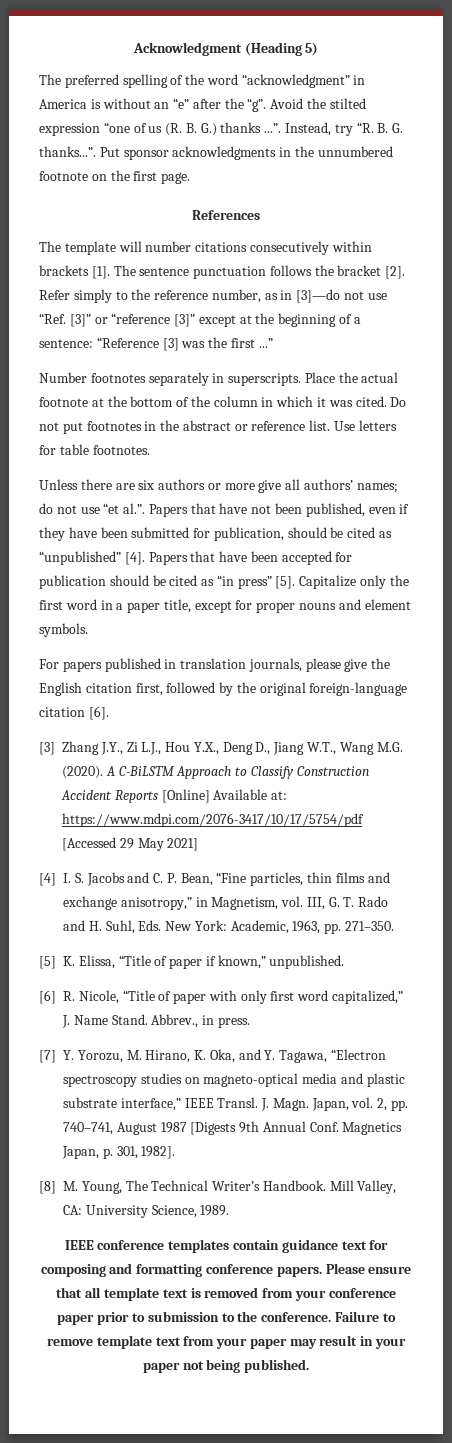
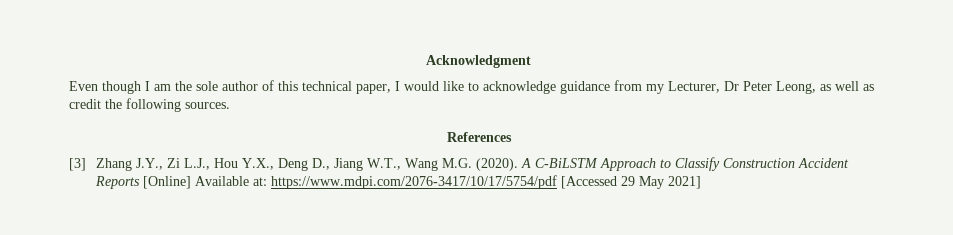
[244,42,319,56] [39,74,366,88] [39,98,366,112] [39,122,404,136] [39,146,393,160] [39,170,191,184] [192,210,260,220] [39,241,372,255] [39,265,406,279] [39,289,387,303] [39,313,361,327] [39,337,273,351] [39,372,399,386] [39,396,407,407] [39,420,397,434] [39,444,150,455] [39,479,398,493] [39,503,410,517] [39,527,393,541] [39,551,353,565] [39,575,409,589] [39,599,411,613] [39,623,88,637] [39,658,391,672] [39,682,408,696] [39,706,109,720] (Heading 5) // The preferred spelling of the word “acknowledgment” in America is without an “e” after the “g”. Avoid the stilted expression “one of us (R. B. G.) thanks ...”. Instead, try “R. B. G. thanks...”. Put sponsor acknowledgments in the unnumbered footnote on the first page. // References // The template will number citations consecutively within brackets [1]. The sentence punctuation follows the bracket [2]. Refer simply to the reference number, as in [3]—do not use “Ref. [3]” or “reference [3]” except at the beginning of a sentence: “Reference [3] was the first ...” // Number footnotes separately in superscripts. Place the actual footnote at the bottom of the column in which it was cited. Do not put footnotes in the abstract or reference list. Use letters for table footnotes. // Unless there are six authors or more give all authors’ names; do not use “et al.”. Papers that have not been published, even if they have been submitted for publication, should be cited as “unpublished” [4]. Papers that have been accepted for publication should be cited as “in press” [5]. Capitalize only the first word in a paper title, except for proper nouns and element symbols. // For papers published in translation journals, please give the English citation first, followed by the original foreign-language citation [6]. -> [69,80,874,94] [69,98,230,112] [446,132,512,142] // Even though I am the sole author of this technical paper, I would like to acknowledge guidance from my Lecturer, Dr Peter Leong, as well as credit the following sources. // References
[39,872,390,886] [63,896,389,910] [63,920,395,934] [39,955,345,969] [39,990,404,1004] [62,1014,250,1028] [39,1049,387,1063] [63,1073,405,1087] [63,1097,409,1111] [63,1121,403,1135] [62,1146,176,1159] [39,1180,397,1194] [63,1205,230,1218] [64,1239,389,1253] [40,1263,412,1277] [56,1287,396,1301] [57,1311,396,1325] [46,1335,407,1349] [142,1359,310,1373] // [4] I. S. Jacobs and C. P. Bean, “Fine particles, thin films and exchange anisotropy,” in Magnetism, vol. III, G. T. Rado and H. Suhl, Eds. New York: Academic, 1963, pp. 271–350. // [5] K. Elissa, “Title of paper if known,” unpublished. // [6] R. Nicole, “Title of paper with only first word capitalized,” J. Name Stand. Abbrev., in press. // [7] Y. Yorozu, M. Hirano, K. Oka, and Y. Tagawa, “Electron spectroscopy studies on magneto-optical media and plastic substrate interface,” IEEE Transl. J. Magn. Japan, vol. 2, pp. 740–741, August 1987 [Digests 9th Annual Conf. Magnetics Japan, p. 301, 1982]. // [8] M. Young, The Technical Writer’s Handbook. Mill Valley, CA: University Science, 1989. // IEEE conference templates contain guidance text for composing and formatting conference papers. Please ensure that all template text is removed from your conference paper prior to submission to the conference. Failure to remove template text from your paper may result in your paper not being published. -> (701, 182) none

